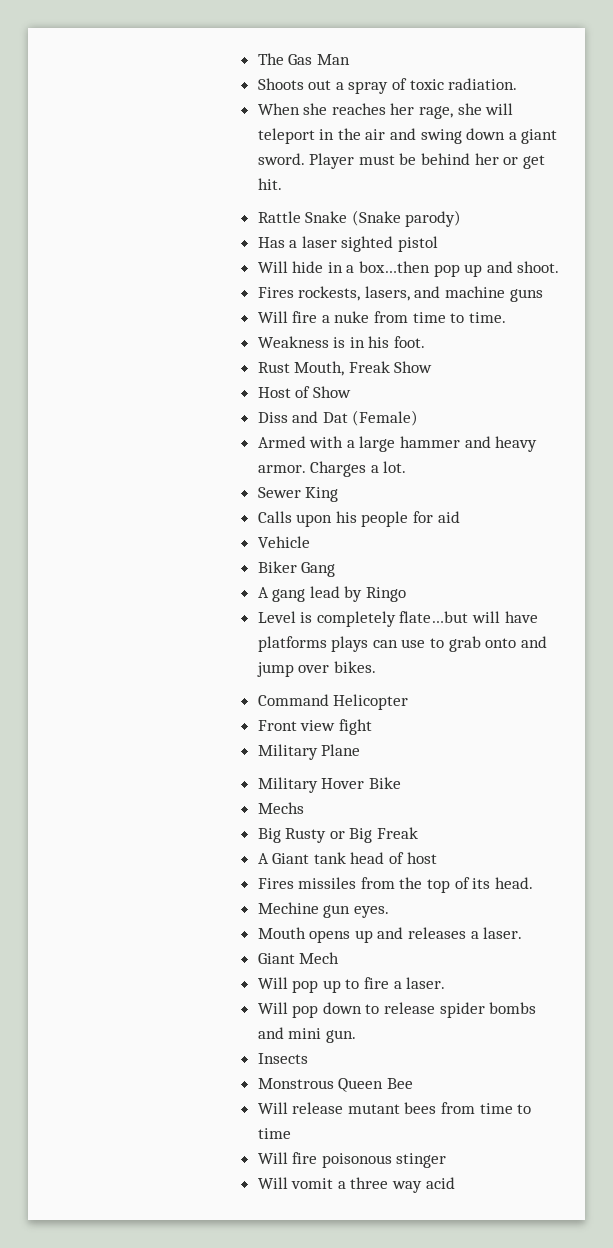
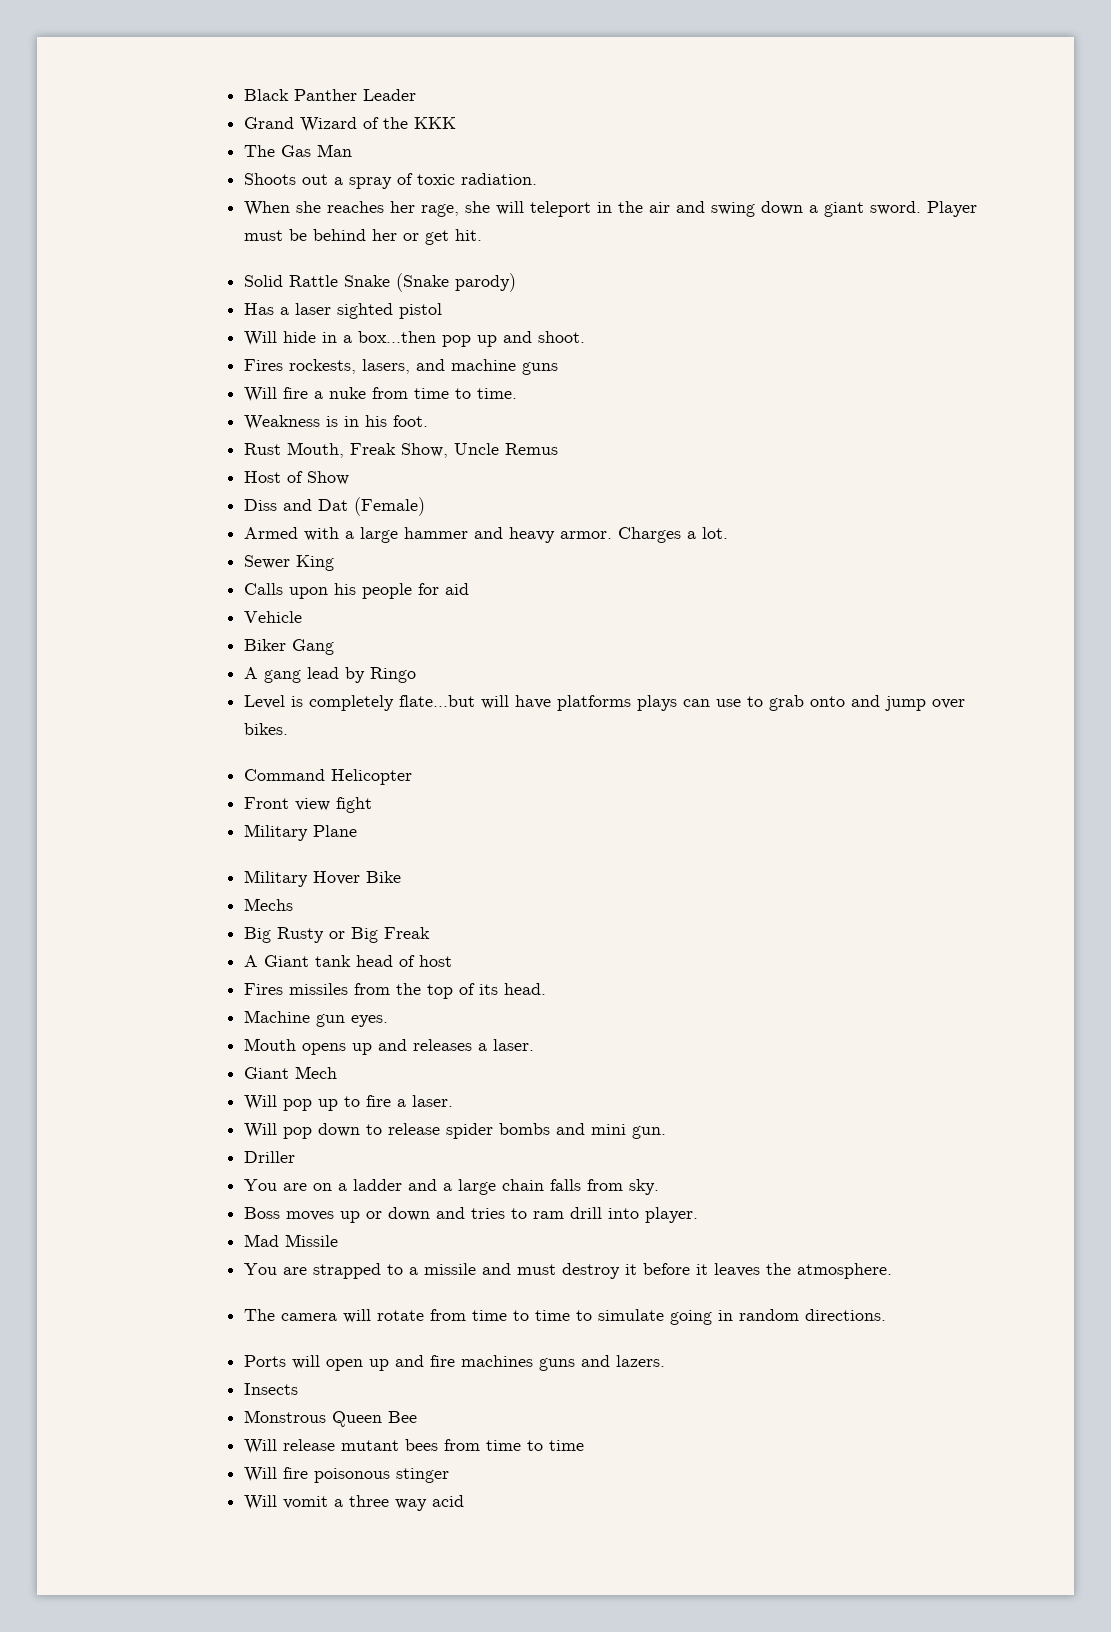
(257, 59) none -> [244,89,417,101] [244,117,457,132] Black Panther Leader // Grand Wizard of the KKK //
(282, 184) none -> [244,275,284,287] Solid
[394,361,433,373] Show -> [401,443,559,458] Show, Uncle Remus
[257,902,319,914] Mechine -> [244,1010,311,1023] Machine
(356, 1036) none -> [244,1151,296,1163] [244,1179,660,1195] [244,1207,699,1223] [244,1234,339,1247] [244,1263,893,1279] [244,1309,887,1325] [244,1355,666,1371] // Driller // You are on a ladder and a large chain falls from sky. // Boss moves up or down and tries to ram drill into player. // Mad Missile // You are strapped to a missile and must destroy it before it leaves the atmosphere. // The camera will rotate from time to time to simulate going in random directions. // Ports will open up and fire machines guns and lazers.

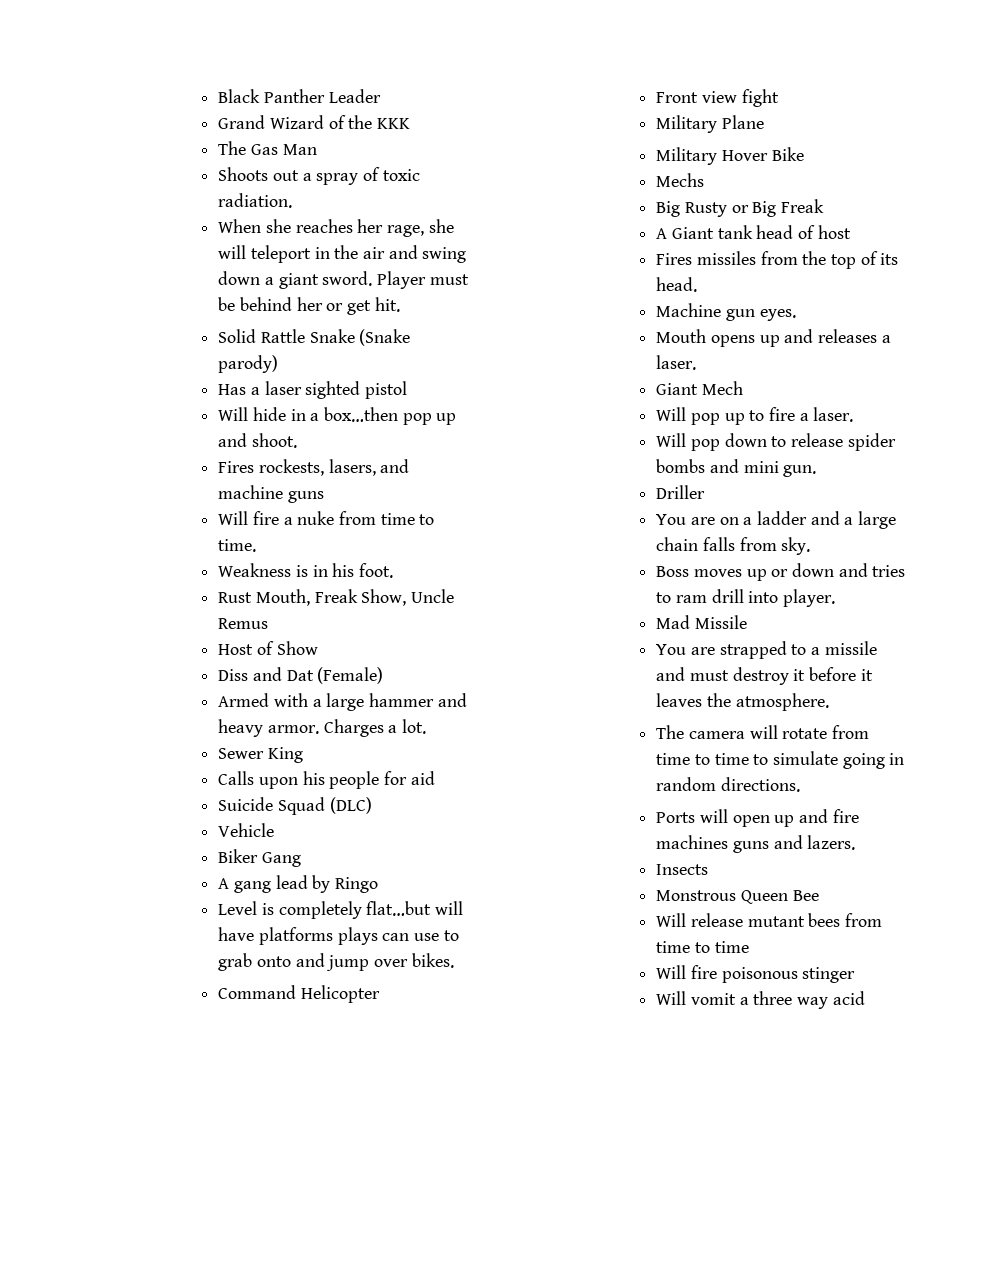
(470, 589) none -> [218,797,372,815] // Suicide Squad (DLC)
[399,695,476,707] flate…but -> [366,901,432,916] flat…but

